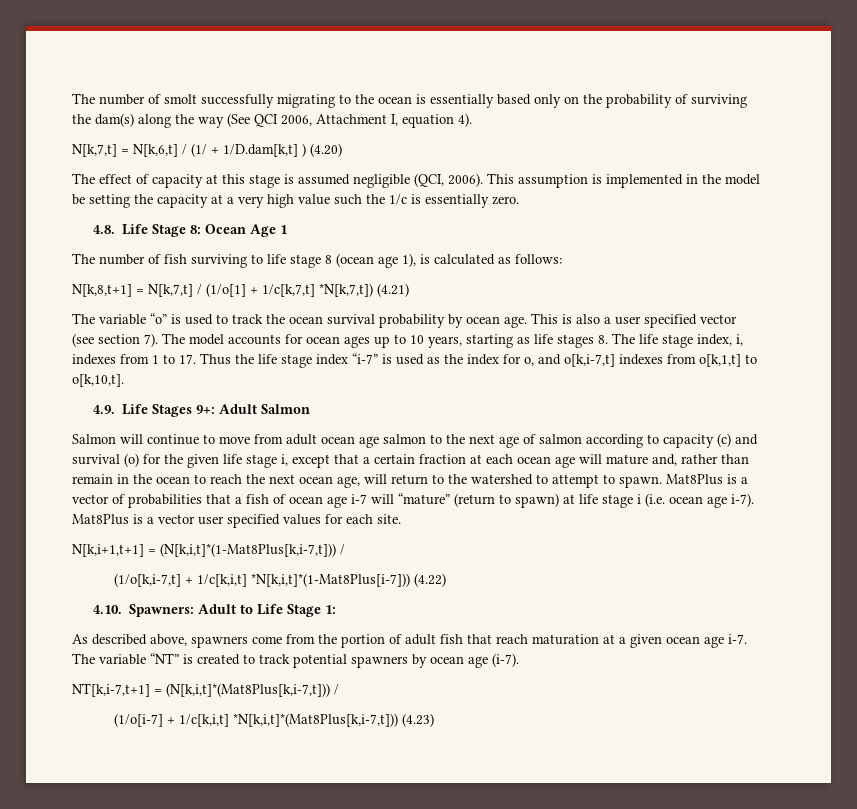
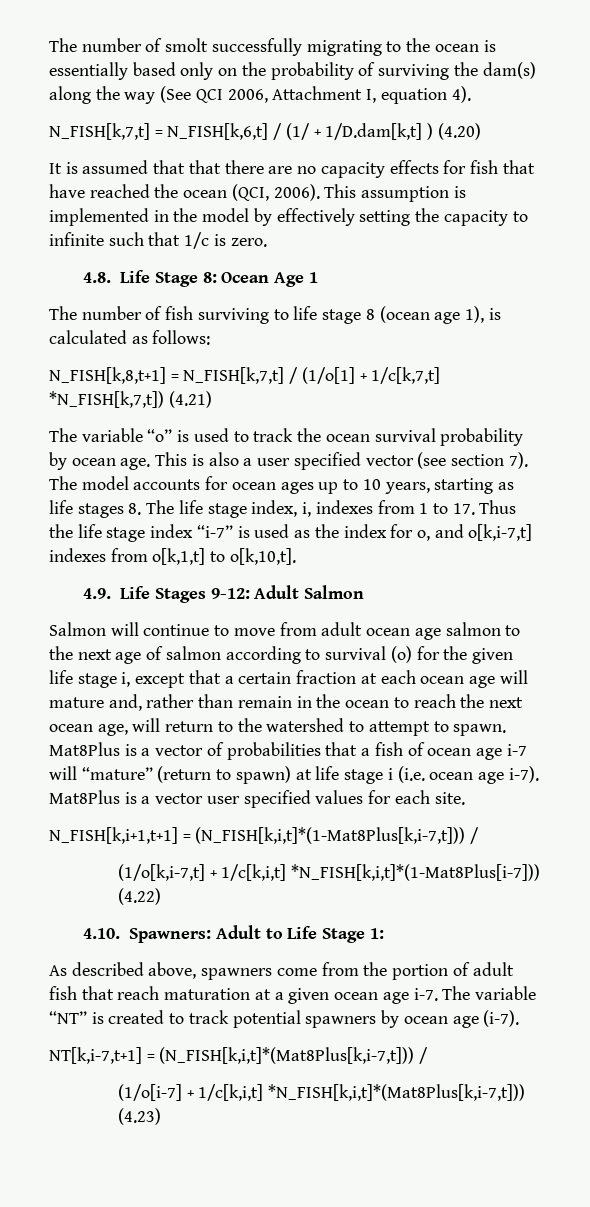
[72,144,178,157] N[k,7,t] = N[k,6,t] -> [49,123,269,140] N_FISH[k,7,t] = N_FISH[k,6,t]
[72,173,410,188] The effect of capacity at this stage is assumed negligible -> [49,160,535,178] [49,184,228,198] It is assumed that that there are no capacity effects for fish that have reached the ocean
[72,194,85,205] be -> [253,208,355,226] by effectively
[211,194,385,208] at a very high value such the -> [512,211,528,222] [49,232,181,246] to infinite such that
[425,194,489,208] essentially -> (226, 240) none
[72,284,193,297] N[k,8,t+1] = N[k,7,t] -> [49,367,285,384] N_FISH[k,8,t+1] = N_FISH[k,7,t]
[319,283,373,297] *N[k,7,t]) -> [49,391,164,408] *N_FISH[k,7,t])
[196,405,216,414] 9+: -> [210,588,250,599] 9-12:
[663,433,758,448] capacity (c) and -> (321, 654) none
[72,543,336,557] N[k,i+1,t+1] = (N[k,i,t]*(1-Mat8Plus[k,i-7,t])) -> [49,827,466,844] N_FISH[k,i+1,t+1] = (N_FISH[k,i,t]*(1-Mat8Plus[k,i-7,t]))
[250,573,410,587] *N[k,i,t]*(1-Mat8Plus[i-7])) -> [291,864,541,881] *N_FISH[k,i,t]*(1-Mat8Plus[i-7]))
[166,683,330,697] (N[k,i,t]*(Mat8Plus[k,i-7,t])) -> [159,1047,415,1064] (N_FISH[k,i,t]*(Mat8Plus[k,i-7,t]))
[232,713,398,727] *N[k,i,t]*(Mat8Plus[k,i-7,t])) -> [268,1084,526,1101] *N_FISH[k,i,t]*(Mat8Plus[k,i-7,t]))

